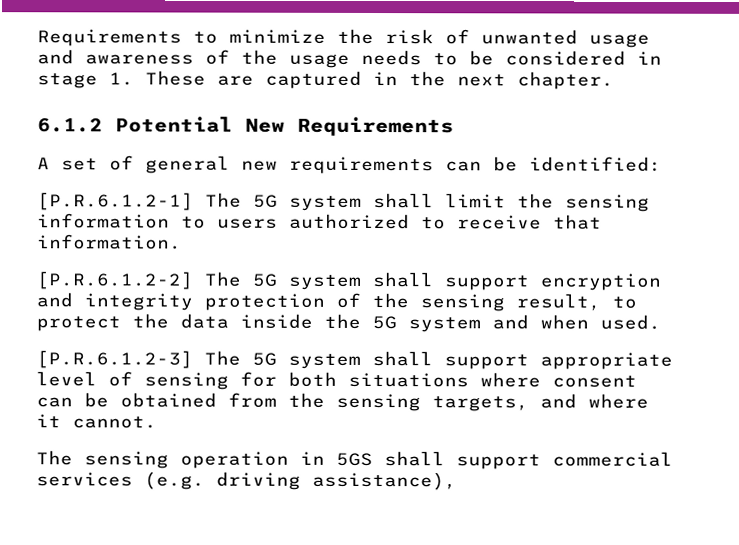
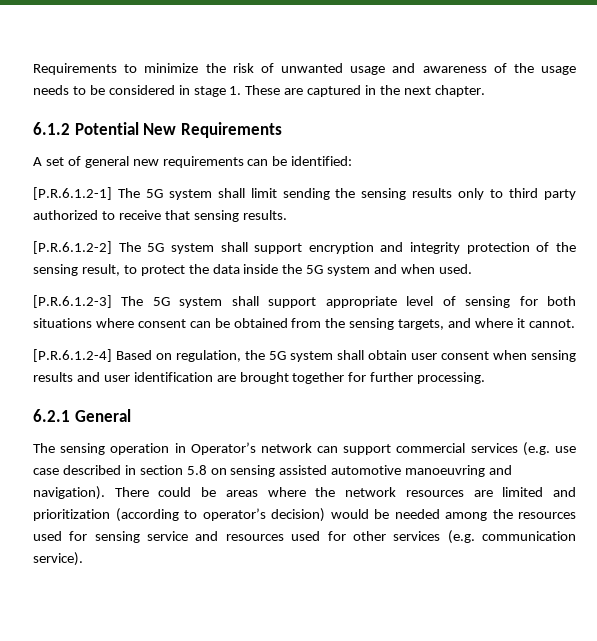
[517,193,650,212] [37,213,278,229] the sensing information to users -> [282,188,576,200] sending the sensing results only to third party
[37,234,182,250] information. -> [193,210,287,222] sensing results.
(157, 422) none -> [33,349,576,362] [33,372,486,384] [33,409,131,422] // [P.R.6.1.2-4] Based on regulation, the 5G system shall obtain user consent when sensing results and user identification are brought together for further processing. // 6.2.1 General
[336,451,445,467] 5GS shall -> [190,442,339,455] Operator’s network can
[216,471,457,491] driving assistance), -> [554,446,576,453] [33,465,513,477] [33,486,577,500] [33,508,576,522] [33,530,576,544] [33,552,83,566] use case described in section 5.8 on sensing assisted automotive manoeuvring and navigation). There could be areas where the network resources are limited and prioritization (according to operator’s decision) would be needed among the resources used for sensing service and resources used for other services (e.g. communication service).

